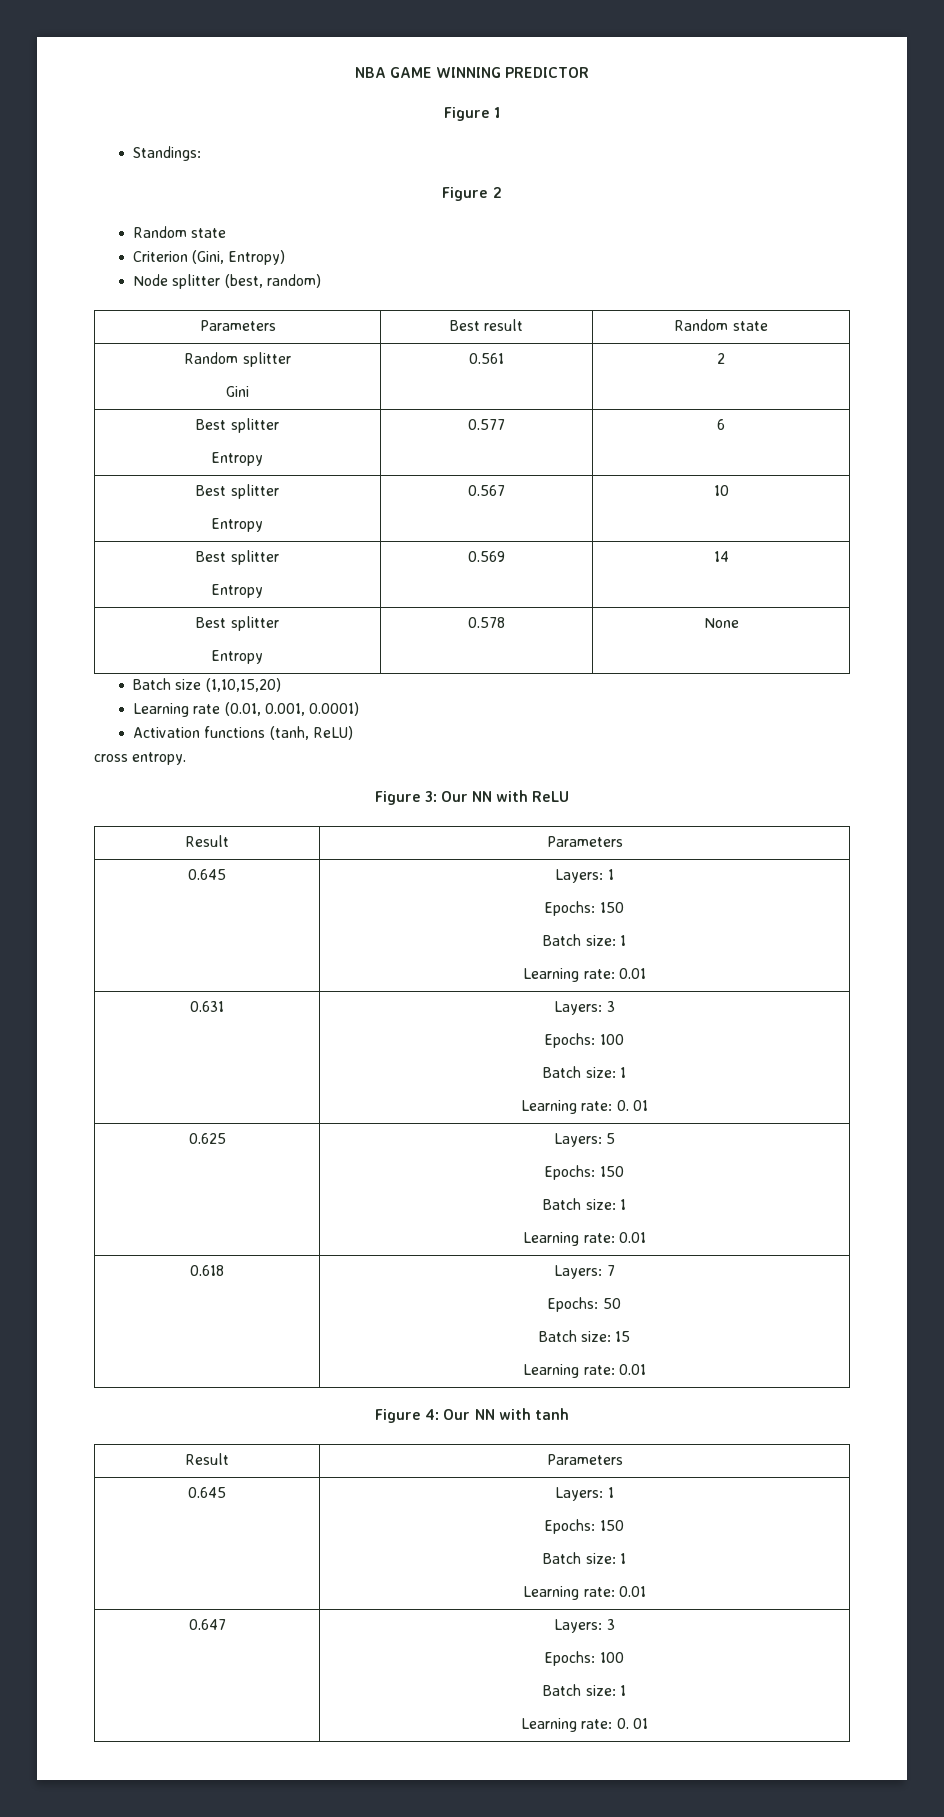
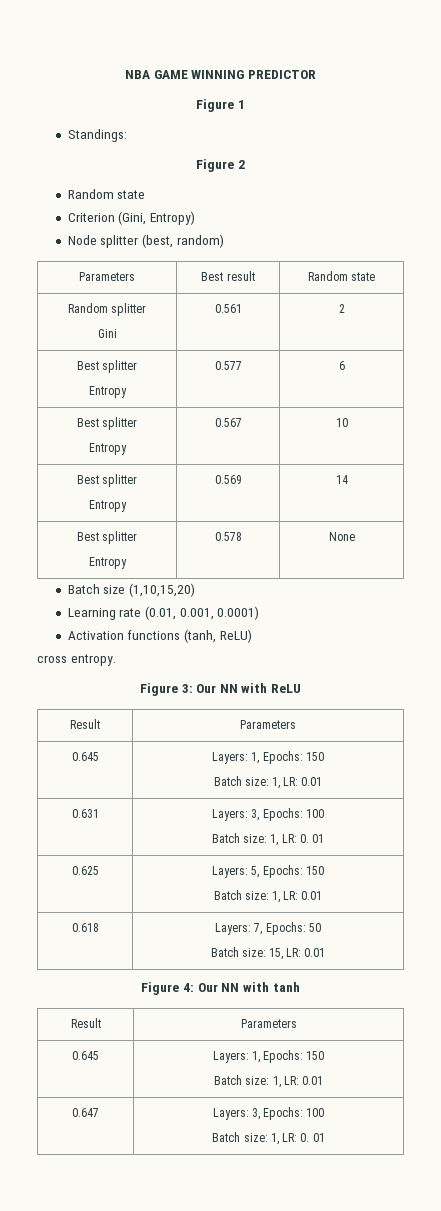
[607,869,614,880] [545,901,624,916] [543,934,626,946] [523,968,615,982] 1 // Epochs: 150 // Batch size: 1 // Learning rate: -> [251,751,324,764] [213,776,299,789] 1, Epochs: 150 // Batch size: 1, LR:
[606,1001,615,1012] [545,1033,624,1048] [543,1066,626,1078] [521,1100,613,1114] 3 // Epochs: 100 // Batch size: 1 // Learning rate: -> [251,808,324,821] [211,833,297,846] 3, Epochs: 100 // Batch size: 1, LR:
[606,1133,616,1144] [545,1165,624,1180] [543,1198,626,1210] [523,1232,615,1246] 5 // Epochs: 150 // Batch size: 1 // Learning rate: -> [251,865,324,878] [213,890,299,903] 5, Epochs: 150 // Batch size: 1, LR:
[606,1265,615,1276] 7 // -> [254,923,263,935] 7,
[615,1331,631,1342] [523,1364,615,1378] 15 // Learning rate: -> [269,948,302,960] 15, LR:
[607,1487,614,1498] [545,1519,624,1534] [543,1552,626,1564] [523,1586,615,1600] 1 // Epochs: 150 // Batch size: 1 // Learning rate: -> [251,1050,325,1063] [214,1075,299,1088] 1, Epochs: 150 // Batch size: 1, LR:
[606,1619,615,1630] [545,1651,624,1666] [543,1684,626,1696] [521,1718,613,1732] 3 // Epochs: 100 // Batch size: 1 // Learning rate: -> [251,1107,325,1120] [212,1132,298,1145] 3, Epochs: 100 // Batch size: 1, LR:

